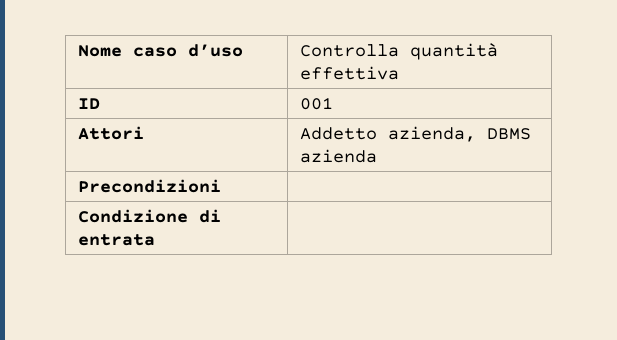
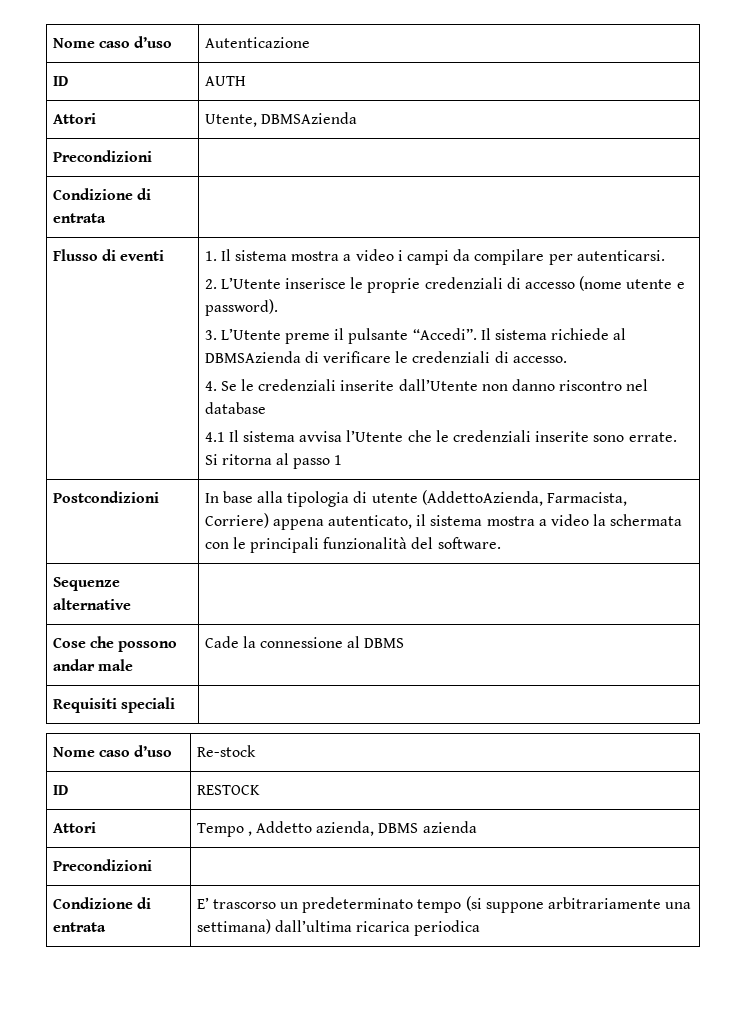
[78,44,244,57] [300,43,499,60] [300,66,400,80] [78,98,101,109] [300,97,334,110] [78,126,145,140] Nome caso d’uso | Controlla quantità effettiva // ID | 001 // Attori | -> [52,36,173,48] [204,37,310,48] [52,76,68,86] [204,76,246,86] [52,113,96,124] [204,112,357,127] [52,150,152,162] [52,188,151,200] [52,213,106,223] [52,249,165,261] [204,249,665,265] [204,276,685,293] [204,299,278,316] [204,328,627,344] [204,351,567,363] [204,379,649,391] [204,402,266,414] [204,430,677,442] [204,453,343,469] [52,491,159,503] [204,490,627,507] [204,513,683,530] [204,537,501,553] [52,577,120,591] [52,598,131,610] [52,636,178,652] [52,659,133,671] [204,636,405,648] [52,697,175,713] [52,745,173,757] [196,745,256,757] [52,785,68,795] [196,785,260,795] [52,822,96,833] [196,823,252,837] Nome caso d’uso | Autenticazione // ID | AUTH // Attori | Utente, DBMSAzienda // Precondizioni | // Condizione di entrata | // Flusso di eventi | 1. Il sistema mostra a video i campi da compilare per autenticarsi. // 2. L’Utente inserisce le proprie credenziali di accesso (nome utente e password). // 3. L’Utente preme il pulsante “Accedi”. Il sistema richiede al DBMSAzienda di verificare le credenziali di accesso. // 4. Se le credenziali inserite dall’Utente non danno riscontro nel database // 4.1 Il sistema avvisa l’Utente che le credenziali inserite sono errate. Si ritorna al passo 1 // Postcondizioni | In base alla tipologia di utente (AddettoAzienda, Farmacista, Corriere) appena autenticato, il sistema mostra a video la schermata con le principali funzionalità del software. // Sequenze alternative | // Cose che possono andar male | Cade la connessione al DBMS // Requisiti speciali | // Nome caso d’uso | Re-stock // ID | RESTOCK // Attori | Tempo ,
(156, 240) none -> [196,896,692,913] [196,919,481,936] E’ trascorso un predeterminato tempo (si suppone arbitrariamente una settimana) dall’ultima ricarica periodica

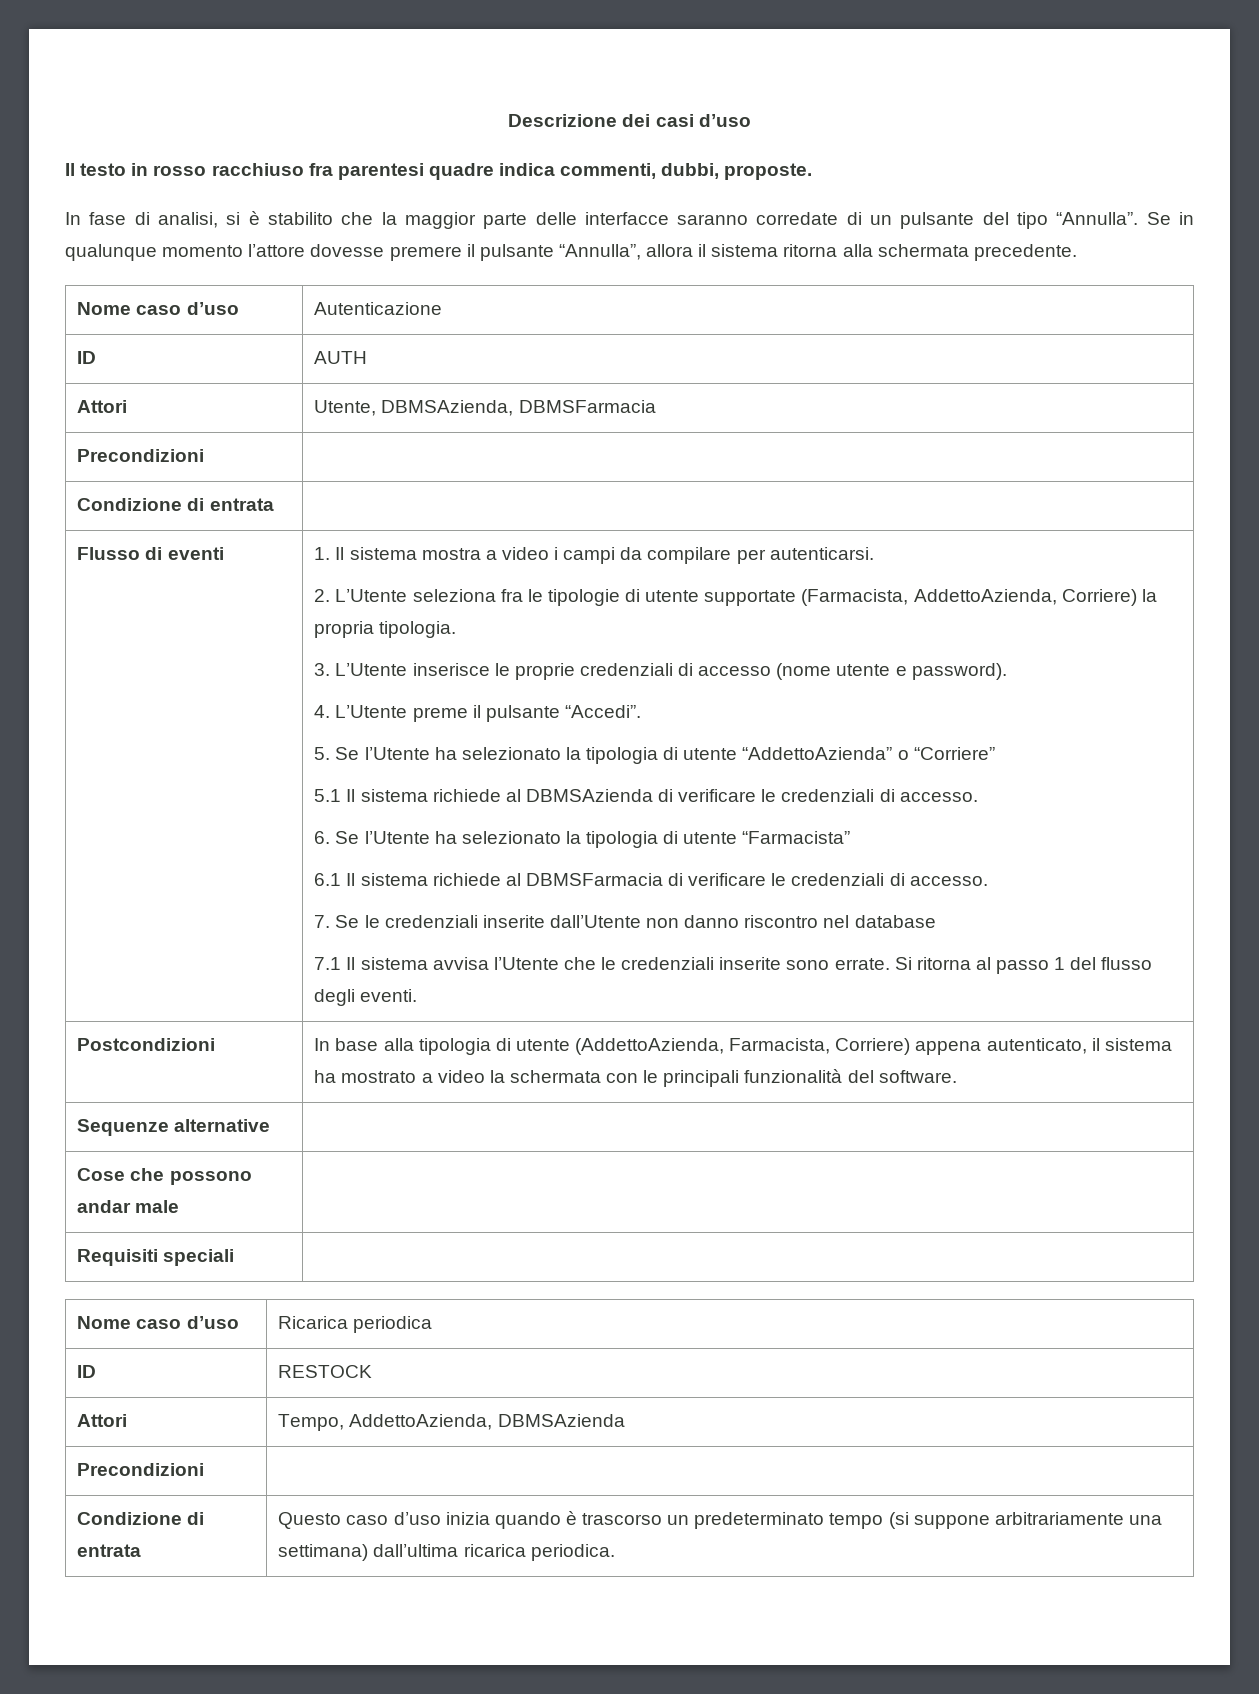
(52, 43) none -> [508,114,751,127] [65,163,813,180] [65,211,1195,229] [65,244,1077,261] Descrizione dei casi d’uso // Il testo in rosso racchiuso fra parentesi quadre indica commenti, dubbi, proposte. // In fase di analisi, si è stabilito che la maggior parte delle interfacce saranno corredate di un pulsante del tipo “Annulla”. Se in qualunque momento l’attore dovesse premere il pulsante “Annulla”, allora il sistema ritorna alla schermata precedente. //
[260,112,357,124] DBMSAzienda -> [381,400,656,416] DBMSAzienda, DBMSFarmacia
(281, 283) none -> [412,589,1157,606] [314,621,457,638] [314,663,408,676] seleziona fra le tipologie di utente supportate (Farmacista, AddettoAzienda, Corriere) la propria tipologia. // 3. L’Utente
[204,330,217,340] 3. -> [314,705,331,718] 4.
(477, 334) none -> [314,747,995,764] [314,789,342,802] // 5. Se l’Utente ha selezionato la tipologia di utente “AddettoAzienda” o “Corriere” // 5.1
[204,381,217,391] 4. -> [314,831,851,848] [314,873,988,886] [314,915,331,928] 6. Se l’Utente ha selezionato la tipologia di utente “Farmacista” // 6.1 Il sistema richiede al DBMSFarmacia di verificare le credenziali di accesso. // 7.
[204,432,225,442] 4.1 -> [314,957,342,970] 7.1
(343, 460) none -> [1070,957,1153,970] [314,989,418,1006] del flusso degli eventi.
[486,516,535,526] mostra -> [314,1070,417,1083] ha mostrato
[204,636,405,648] Cade la connessione al DBMS -> (180, 1206) none
[196,745,256,757] Re-stock -> [278,1316,433,1333] Ricarica periodica
[196,821,477,837] [52,859,152,871] [52,897,151,909] [52,922,106,932] [196,897,209,909] Tempo , Addetto azienda, DBMS azienda // Precondizioni | // Condizione di entrata | E’ -> [278,1414,625,1431] [77,1463,205,1476] [77,1512,205,1525] [77,1544,142,1557] [278,1511,577,1529] Tempo, AddettoAzienda, DBMSAzienda // Precondizioni | // Condizione di entrata | Questo caso d’uso inizia quando è
[414,920,481,936] periodica -> [530,1544,615,1561] periodica.

